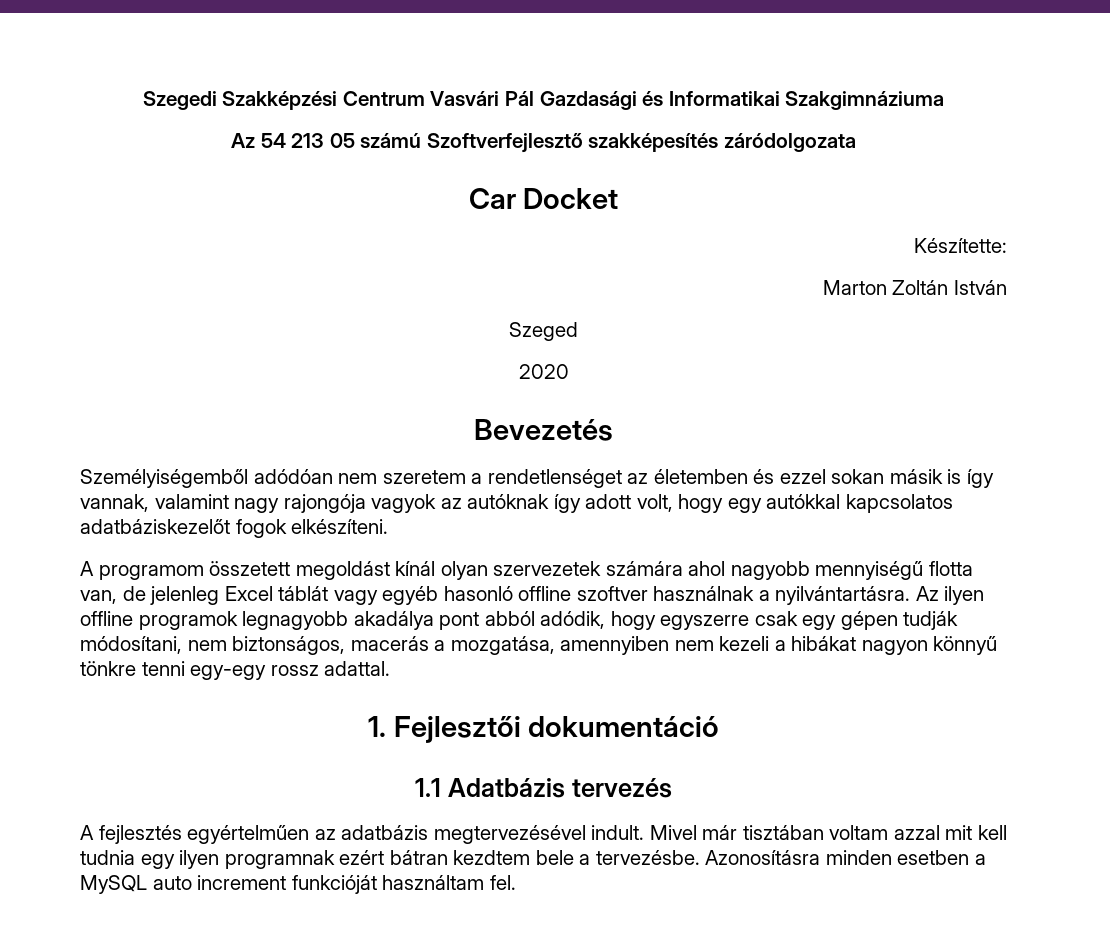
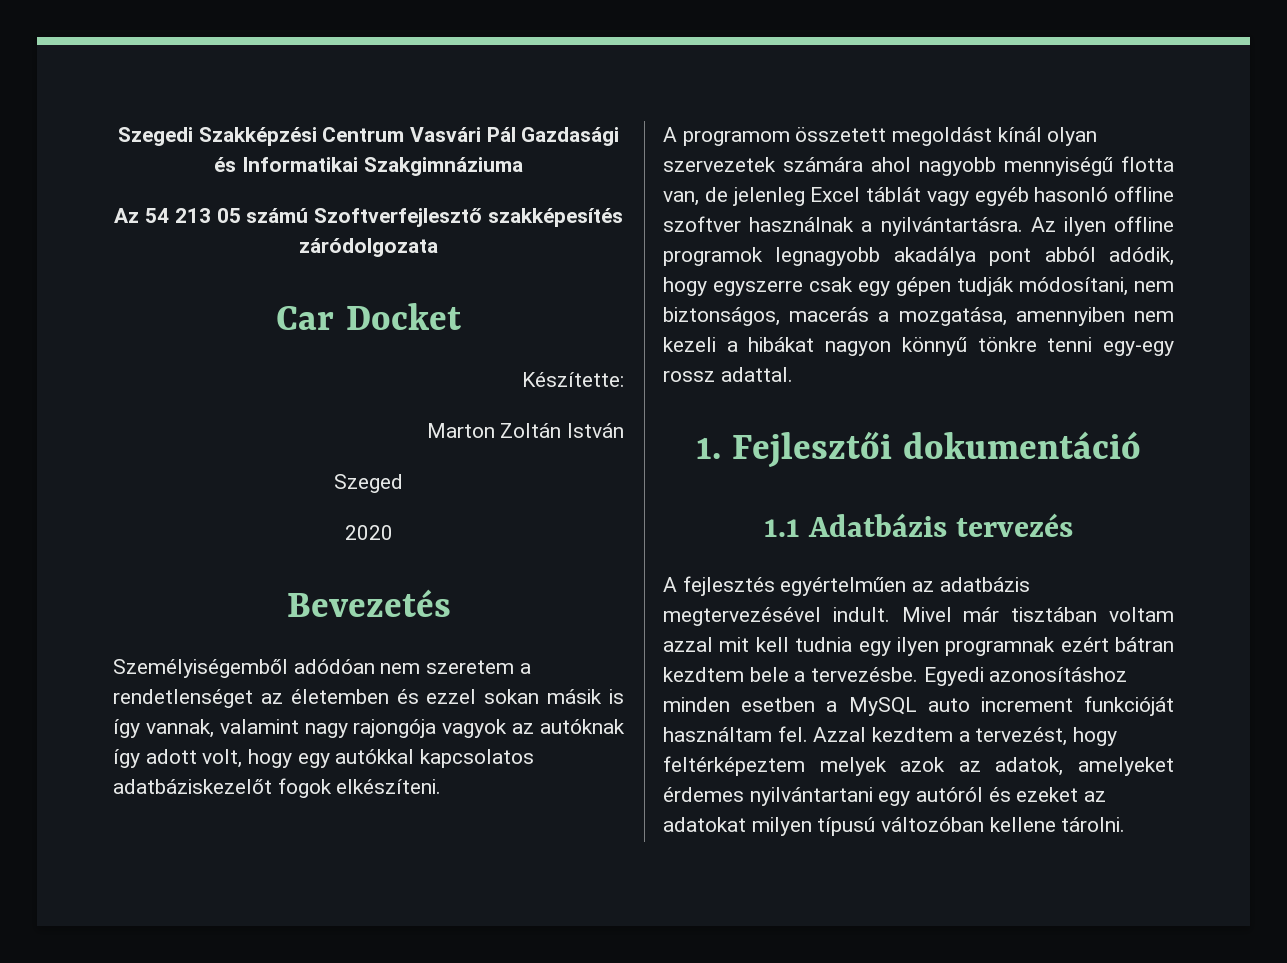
[705,850,821,865] Azonosításra -> [923,667,1128,686] Egyedi azonosításhoz
(516, 882) none -> [813,727,1118,746] [663,756,1174,776] [663,787,1107,806] [663,817,1126,836] Azzal kezdtem a tervezést, hogy feltérképeztem melyek azok az adatok, amelyeket érdemes nyilvántartani egy autóról és ezeket az adatokat milyen típusú változóban kellene tárolni.

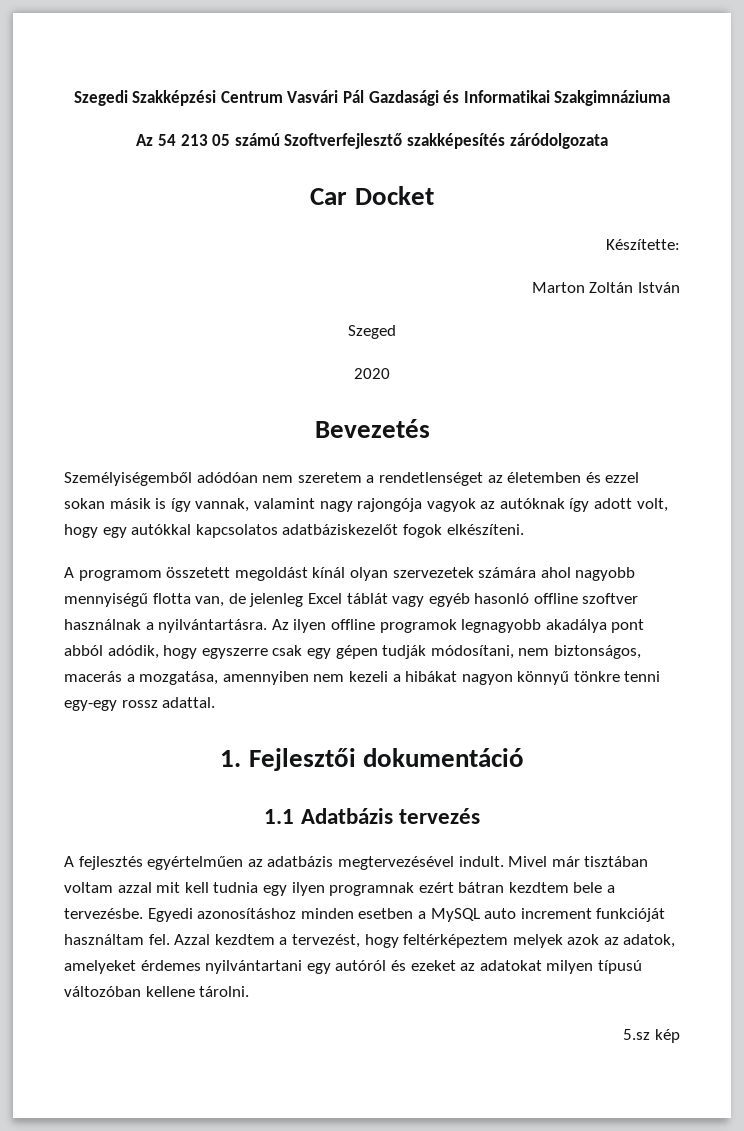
(1126, 824) none -> [623,1029,680,1043] // 5.sz kép

